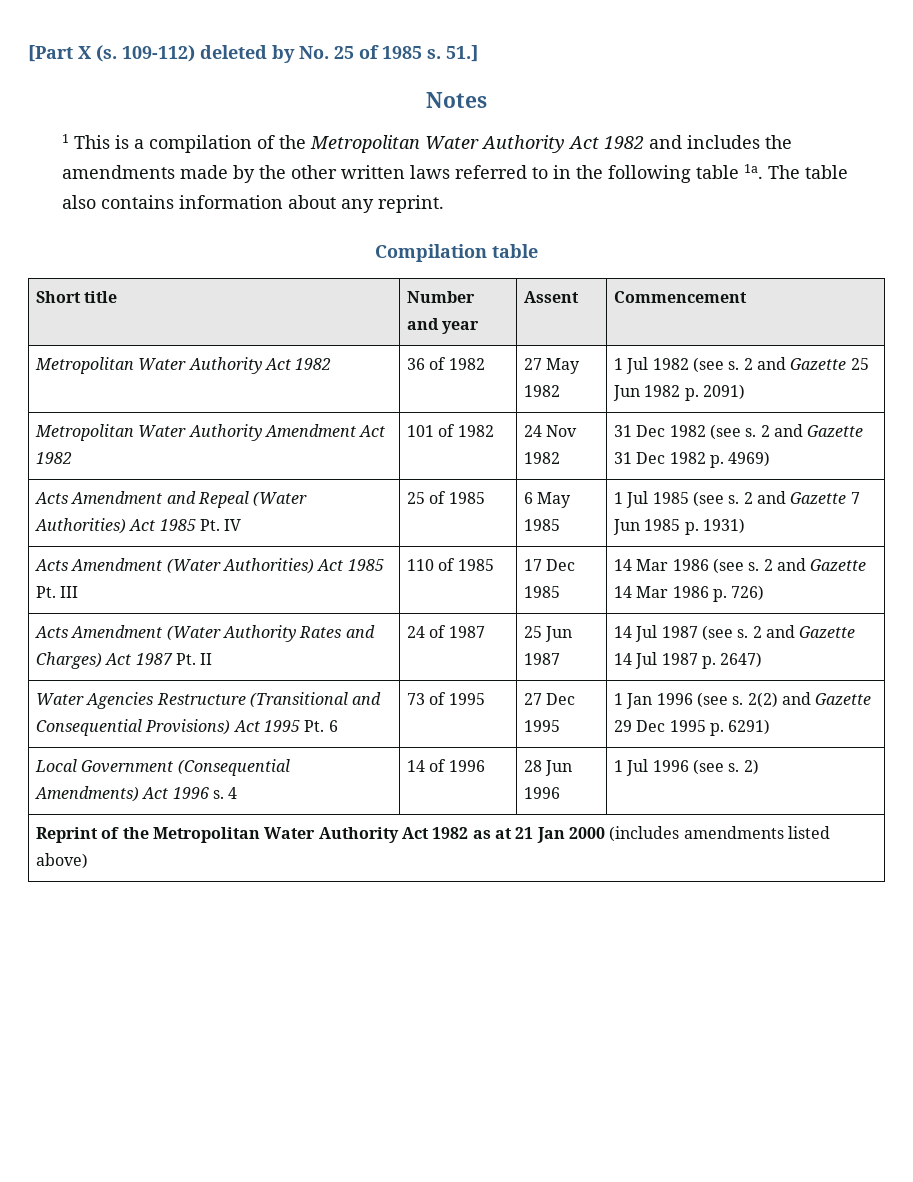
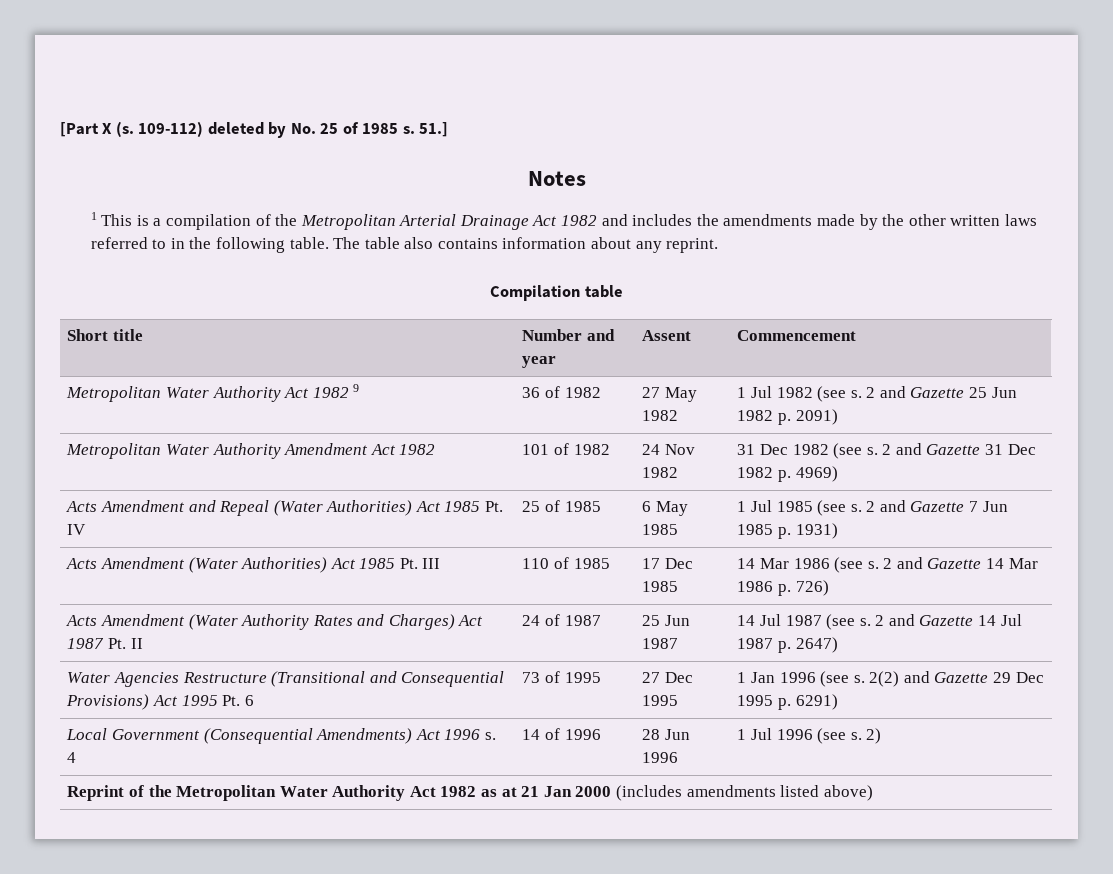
[425,135,566,153] Water Authority -> [399,214,529,230] Arterial Drainage
[696,164,764,179] table 1a. -> [289,237,329,249] table.
(332, 364) none -> [353,384,360,392] 9

